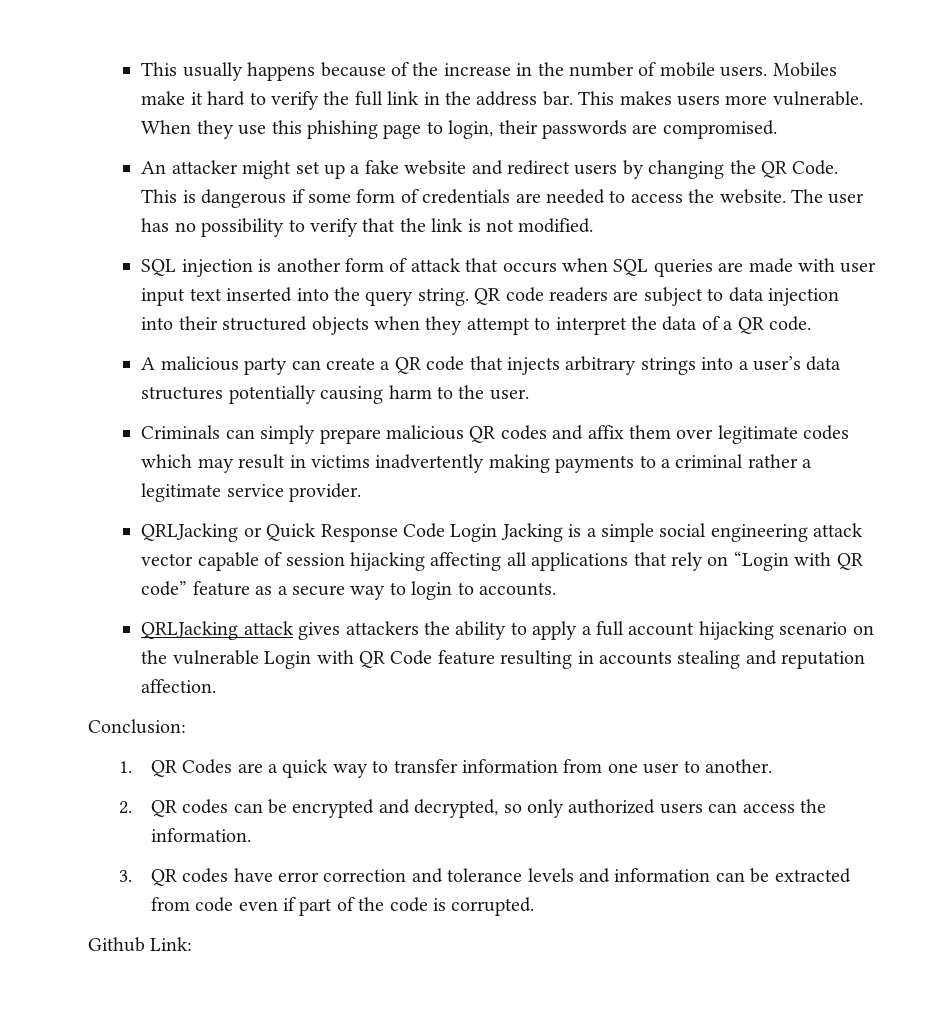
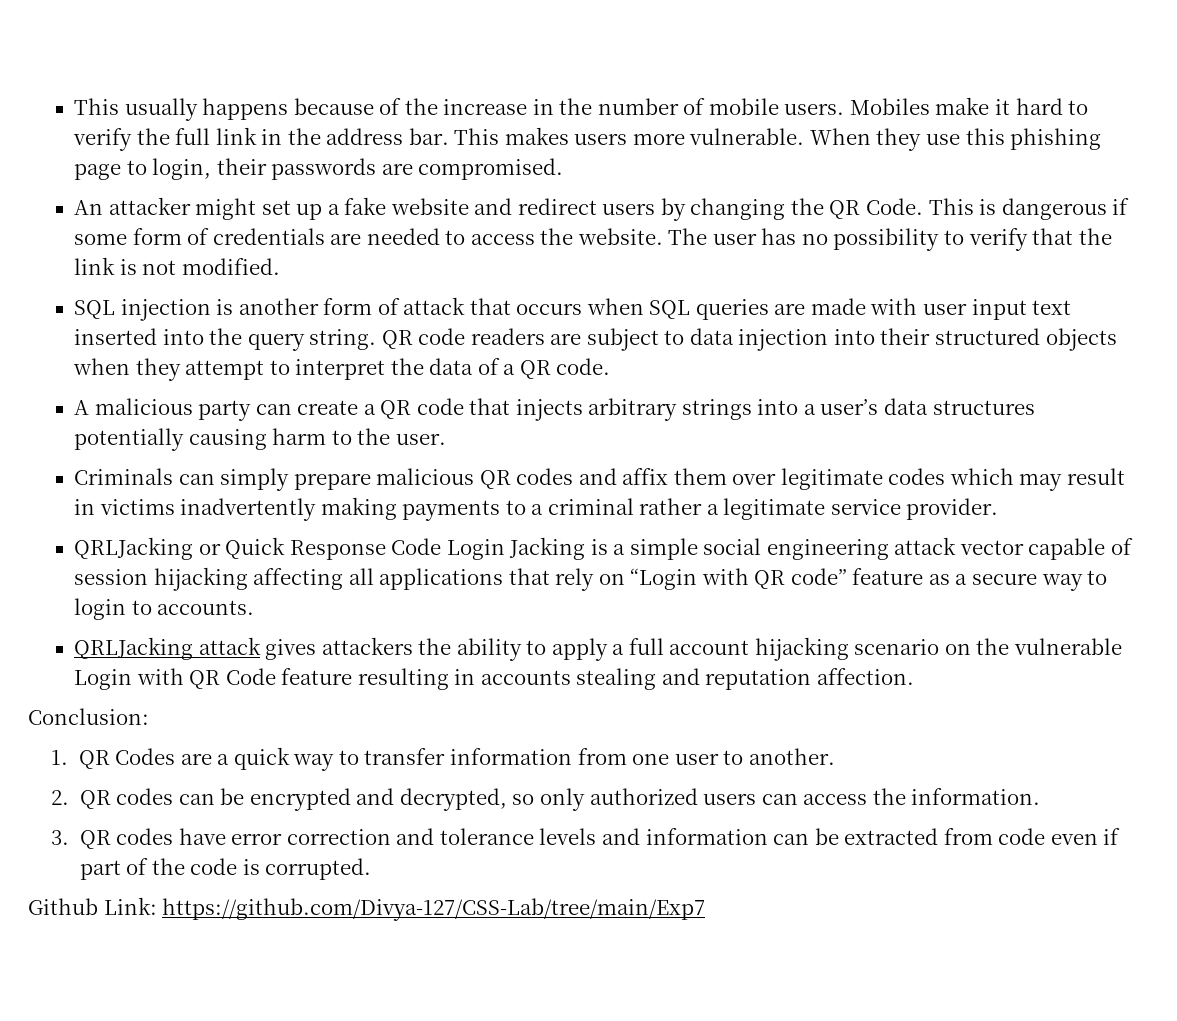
(193, 944) none -> [162,898,706,921] https://github.com/Divya-127/CSS-Lab/tree/main/Exp7

